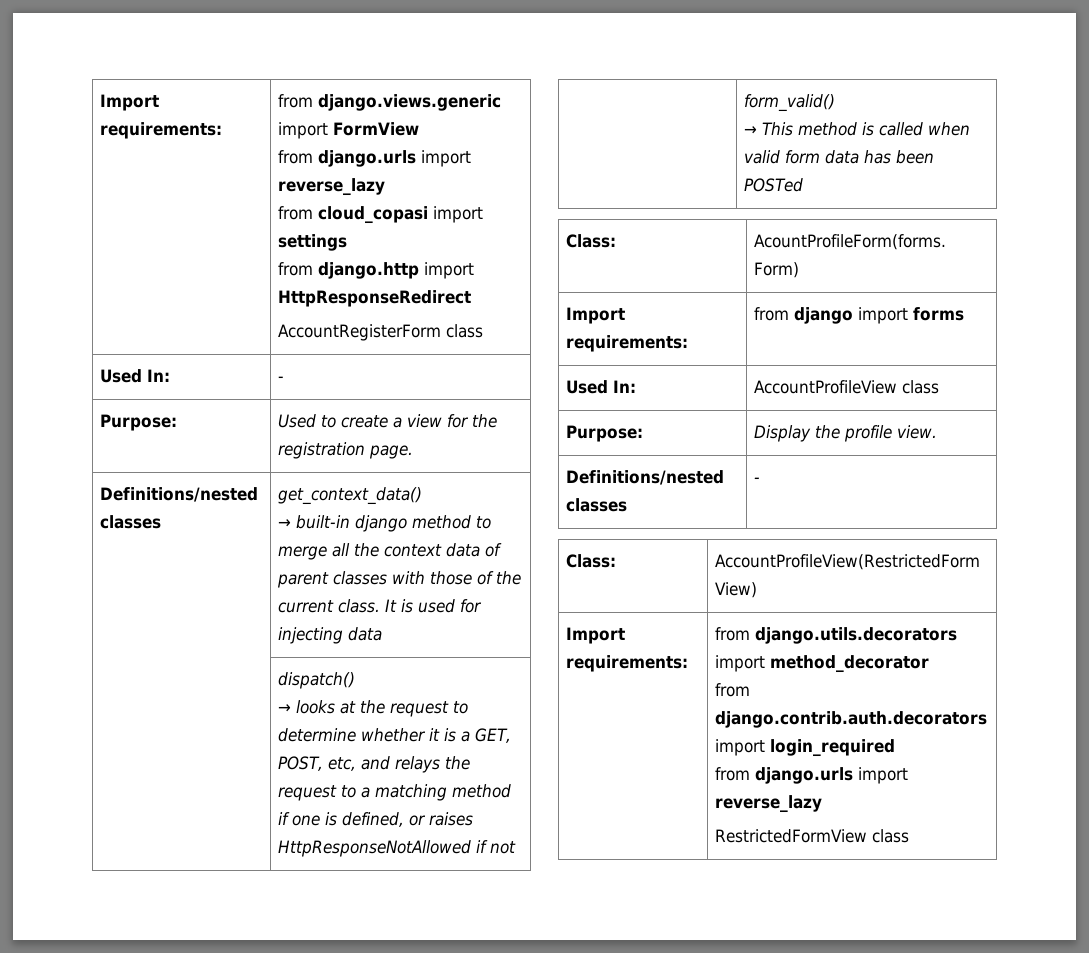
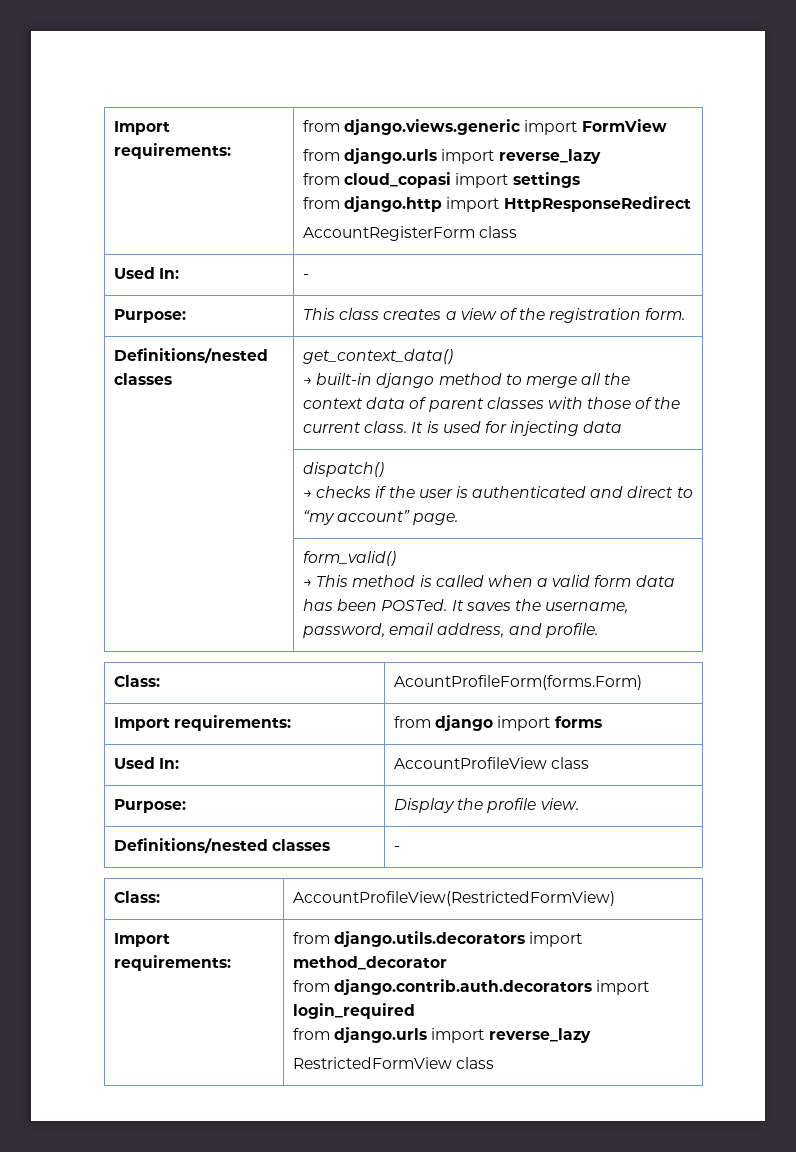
[278,414,389,428] Used to create -> [302,308,442,320] This class creates
[447,414,470,428] for -> [499,308,518,320] of
[369,445,414,459] page. -> [645,308,686,320] form.
[296,700,469,717] [278,728,512,743] [278,756,471,773] [278,784,512,801] [278,812,474,827] [278,840,517,857] looks at the request to determine whether it is a GET, POST, etc, and relays the request to a matching method if one is defined, or raises HttpResponseNotAllowed if not -> [316,486,693,498] [302,510,459,525] checks if the user is authenticated and direct to “my account” page.
(971, 129) none -> [537,578,549,587] a
[744,178,804,192] POSTed -> [381,599,629,614] [302,623,598,638] POSTed. It saves the username, password, email address, and profile.

